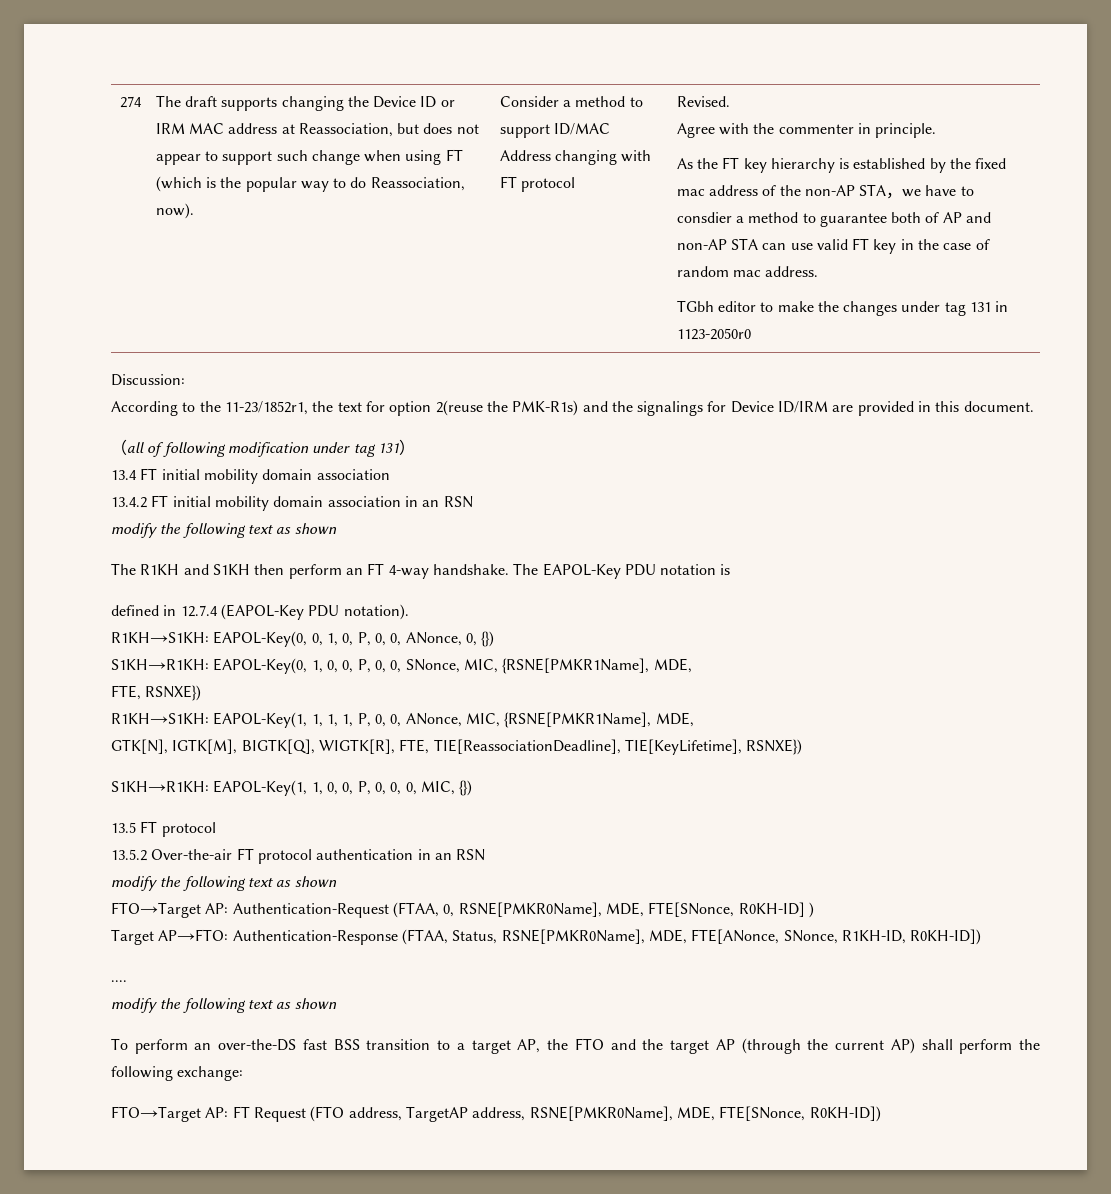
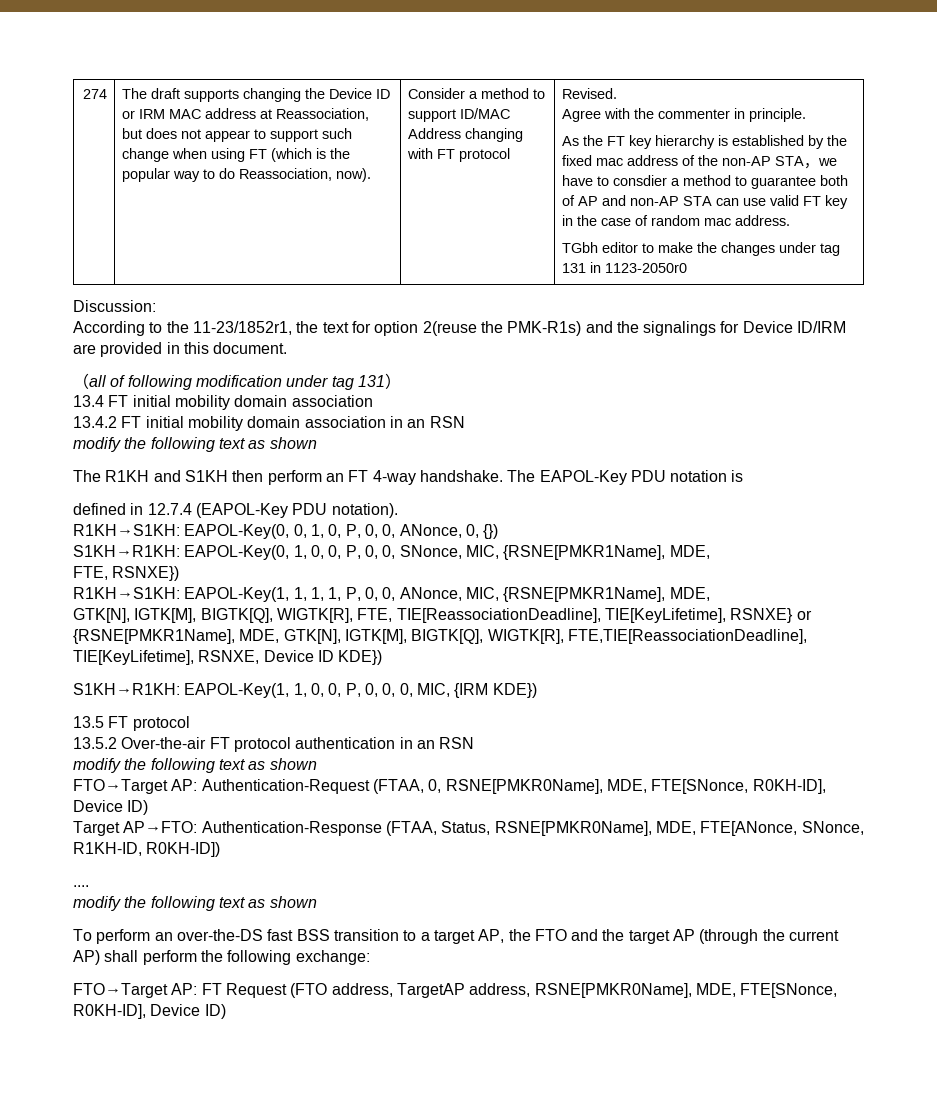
[746,739,803,755] RSNXE}) -> [730,608,812,623] [73,629,807,644] [73,650,383,665] RSNXE} or {RSNE[PMKR1Name], MDE, GTK[N], IGTK[M], BIGTK[Q], WIGTK[R], FTE,TIE[ReassociationDeadline], TIE[KeyLifetime], RSNXE, Device ID KDE})
[459,780,473,796] {}) -> [454,683,537,698] {IRM KDE})
[738,902,814,918] R0KH-ID] ) -> [752,779,826,794] [73,800,149,815] R0KH-ID], Device ID)
[809,1106,881,1122] R0KH-ID]) -> [73,1004,226,1019] R0KH-ID], Device ID)

